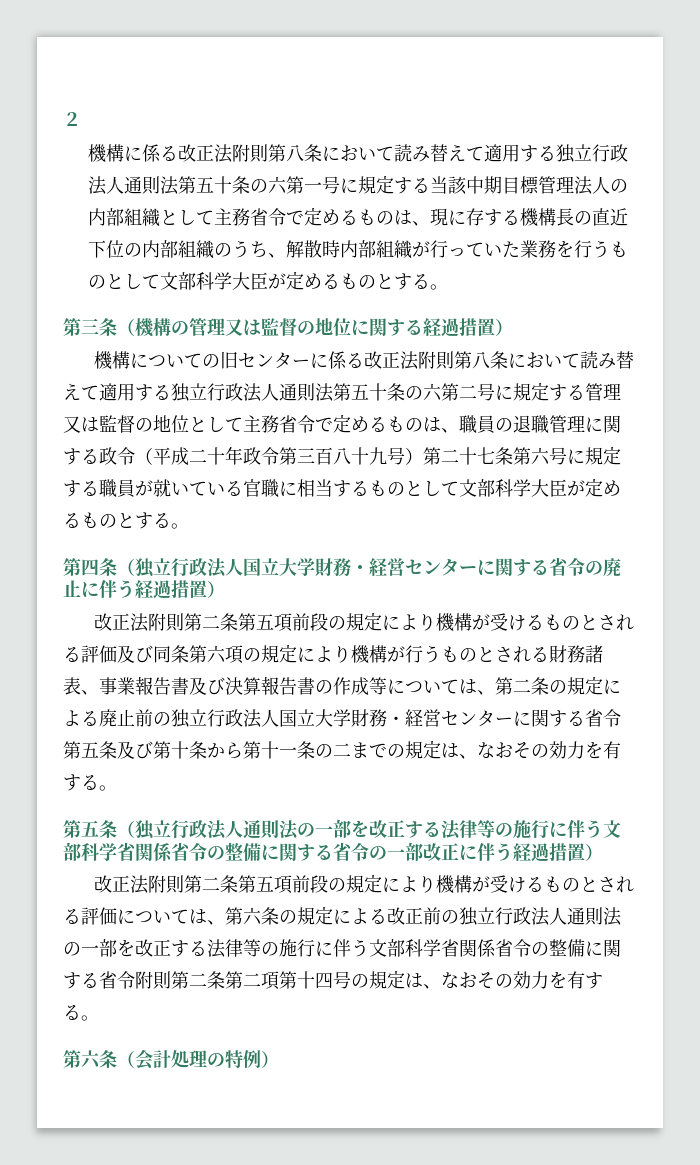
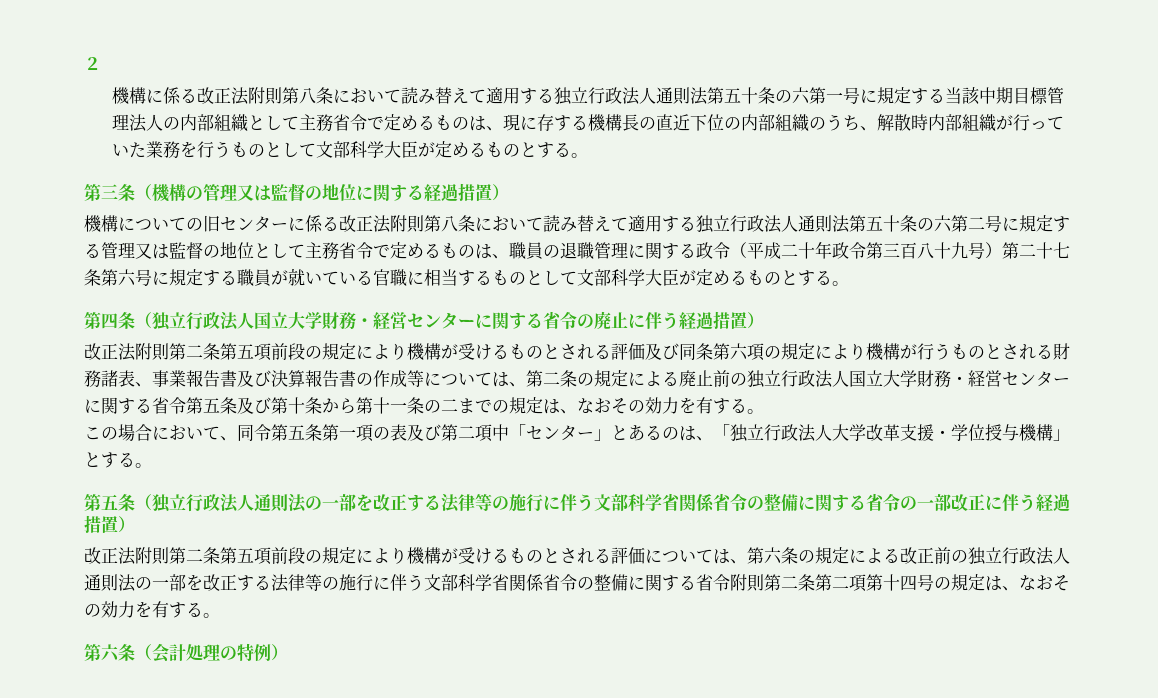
(117, 788) none -> [84,424,1070,442] [84,452,152,468] // この場合において、同令第五条第一項の表及び第二項中「センター」とあるのは、「独立行政法人大学改革支援・学位授与機構」とする。

